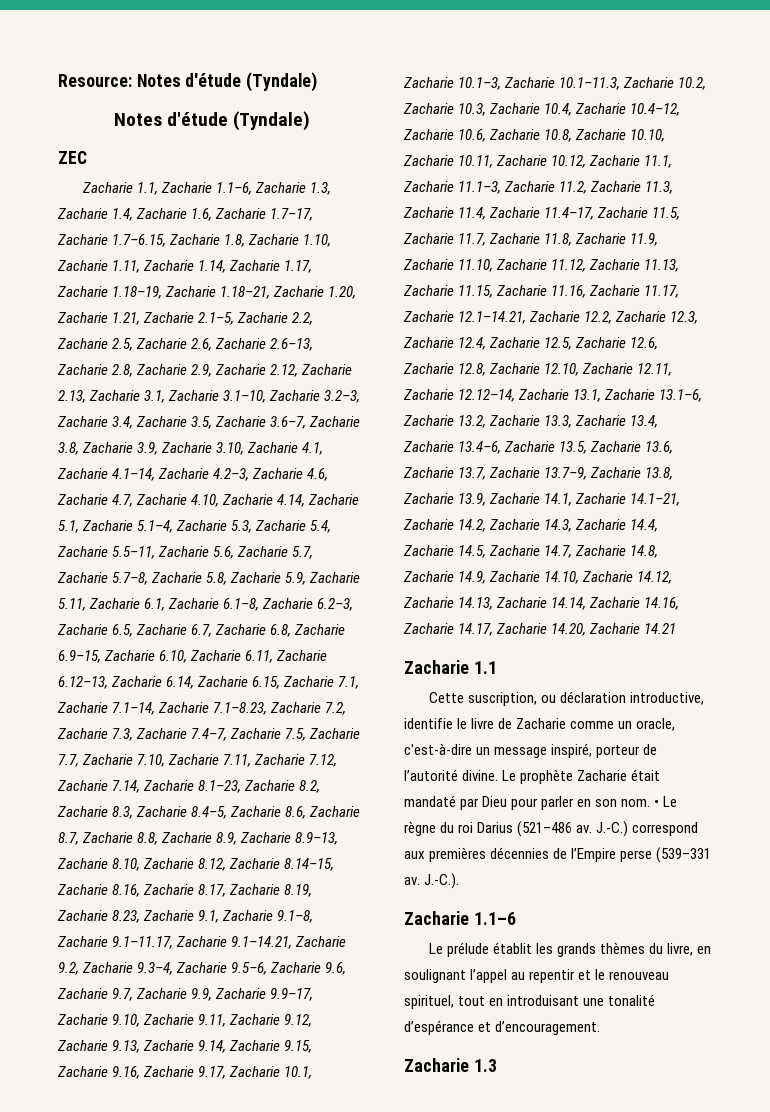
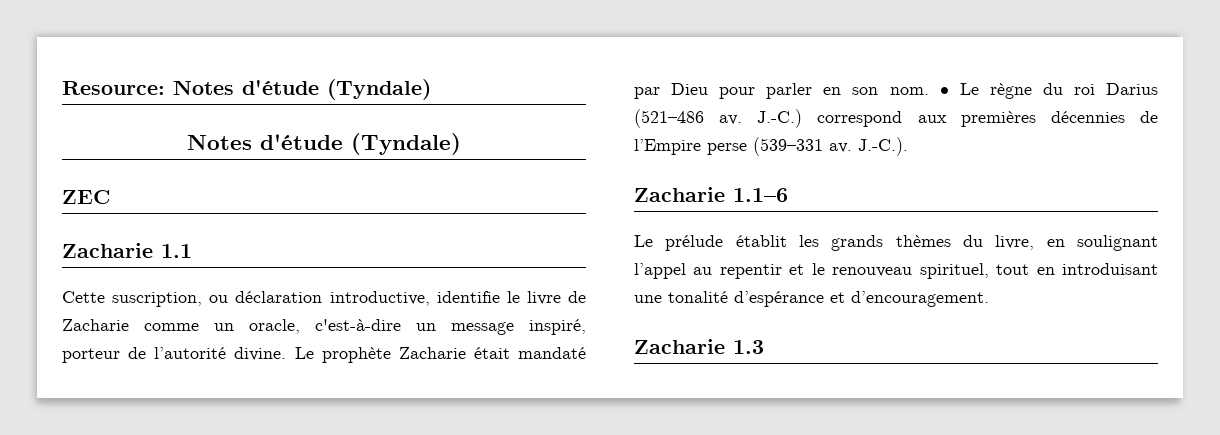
[81,182,331,195] [57,208,314,221] [57,234,332,247] [57,260,313,273] [57,286,357,299] [57,312,314,325] [57,338,314,351] [57,364,353,377] [58,390,361,403] [57,416,361,429] [58,442,324,455] [57,468,329,481] [57,494,360,507] [58,520,332,533] [57,546,314,559] [57,572,361,585] [58,598,354,611] [57,624,346,637] [58,650,328,663] [58,676,360,689] [57,702,347,715] [57,728,361,741] [58,754,338,767] [57,780,321,793] [57,806,361,819] [58,832,339,845] [57,858,335,871] [57,884,313,897] [57,910,314,923] [57,936,347,949] [58,962,347,975] [57,988,314,1001] [57,1014,313,1027] [57,1040,313,1053] [57,1066,313,1079] [403,77,707,90] [403,103,681,116] [403,129,666,142] [403,155,673,168] [403,181,674,194] [403,207,681,220] [403,233,659,246] [403,259,680,272] [403,285,680,298] [403,311,699,324] [403,337,659,350] [403,363,673,376] [403,389,703,402] [403,415,659,428] [403,441,674,454] [403,467,674,480] [403,493,681,506] [403,519,659,532] [403,545,659,558] [403,571,673,584] [403,597,680,610] [403,623,677,636] // Zacharie 1.1, Zacharie 1.1–6, Zacharie 1.3, Zacharie 1.4, Zacharie 1.6, Zacharie 1.7–17, Zacharie 1.7–6.15, Zacharie 1.8, Zacharie 1.10, Zacharie 1.11, Zacharie 1.14, Zacharie 1.17, Zacharie 1.18–19, Zacharie 1.18–21, Zacharie 1.20, Zacharie 1.21, Zacharie 2.1–5, Zacharie 2.2, Zacharie 2.5, Zacharie 2.6, Zacharie 2.6–13, Zacharie 2.8, Zacharie 2.9, Zacharie 2.12, Zacharie 2.13, Zacharie 3.1, Zacharie 3.1–10, Zacharie 3.2–3, Zacharie 3.4, Zacharie 3.5, Zacharie 3.6–7, Zacharie 3.8, Zacharie 3.9, Zacharie 3.10, Zacharie 4.1, Zacharie 4.1–14, Zacharie 4.2–3, Zacharie 4.6, Zacharie 4.7, Zacharie 4.10, Zacharie 4.14, Zacharie 5.1, Zacharie 5.1–4, Zacharie 5.3, Zacharie 5.4, Zacharie 5.5–11, Zacharie 5.6, Zacharie 5.7, Zacharie 5.7–8, Zacharie 5.8, Zacharie 5.9, Zacharie 5.11, Zacharie 6.1, Zacharie 6.1–8, Zacharie 6.2–3, Zacharie 6.5, Zacharie 6.7, Zacharie 6.8, Zacharie 6.9–15, Zacharie 6.10, Zacharie 6.11, Zacharie 6.12–13, Zacharie 6.14, Zacharie 6.15, Zacharie 7.1, Zacharie 7.1–14, Zacharie 7.1–8.23, Zacharie 7.2, Zacharie 7.3, Zacharie 7.4–7, Zacharie 7.5, Zacharie 7.7, Zacharie 7.10, Zacharie 7.11, Zacharie 7.12, Zacharie 7.14, Zacharie 8.1–23, Zacharie 8.2, Zacharie 8.3, Zacharie 8.4–5, Zacharie 8.6, Zacharie 8.7, Zacharie 8.8, Zacharie 8.9, Zacharie 8.9–13, Zacharie 8.10, Zacharie 8.12, Zacharie 8.14–15, Zacharie 8.16, Zacharie 8.17, Zacharie 8.19, Zacharie 8.23, Zacharie 9.1, Zacharie 9.1–8, Zacharie 9.1–11.17, Zacharie 9.1–14.21, Zacharie 9.2, Zacharie 9.3–4, Zacharie 9.5–6, Zacharie 9.6, Zacharie 9.7, Zacharie 9.9, Zacharie 9.9–17, Zacharie 9.10, Zacharie 9.11, Zacharie 9.12, Zacharie 9.13, Zacharie 9.14, Zacharie 9.15, Zacharie 9.16, Zacharie 9.17, Zacharie 10.1, Zacharie 10.1–3, Zacharie 10.1–11.3, Zacharie 10.2, Zacharie 10.3, Zacharie 10.4, Zacharie 10.4–12, Zacharie 10.6, Zacharie 10.8, Zacharie 10.10, Zacharie 10.11, Zacharie 10.12, Zacharie 11.1, Zacharie 11.1–3, Zacharie 11.2, Zacharie 11.3, Zacharie 11.4, Zacharie 11.4–17, Zacharie 11.5, Zacharie 11.7, Zacharie 11.8, Zacharie 11.9, Zacharie 11.10, Zacharie 11.12, Zacharie 11.13, Zacharie 11.15, Zacharie 11.16, Zacharie 11.17, Zacharie 12.1–14.21, Zacharie 12.2, Zacharie 12.3, Zacharie 12.4, Zacharie 12.5, Zacharie 12.6, Zacharie 12.8, Zacharie 12.10, Zacharie 12.11, Zacharie 12.12–14, Zacharie 13.1, Zacharie 13.1–6, Zacharie 13.2, Zacharie 13.3, Zacharie 13.4, Zacharie 13.4–6, Zacharie 13.5, Zacharie 13.6, Zacharie 13.7, Zacharie 13.7–9, Zacharie 13.8, Zacharie 13.9, Zacharie 14.1, Zacharie 14.1–21, Zacharie 14.2, Zacharie 14.3, Zacharie 14.4, Zacharie 14.5, Zacharie 14.7, Zacharie 14.8, Zacharie 14.9, Zacharie 14.10, Zacharie 14.12, Zacharie 14.13, Zacharie 14.14, Zacharie 14.16, Zacharie 14.17, Zacharie 14.20, Zacharie 14.21 -> (110, 197) none

